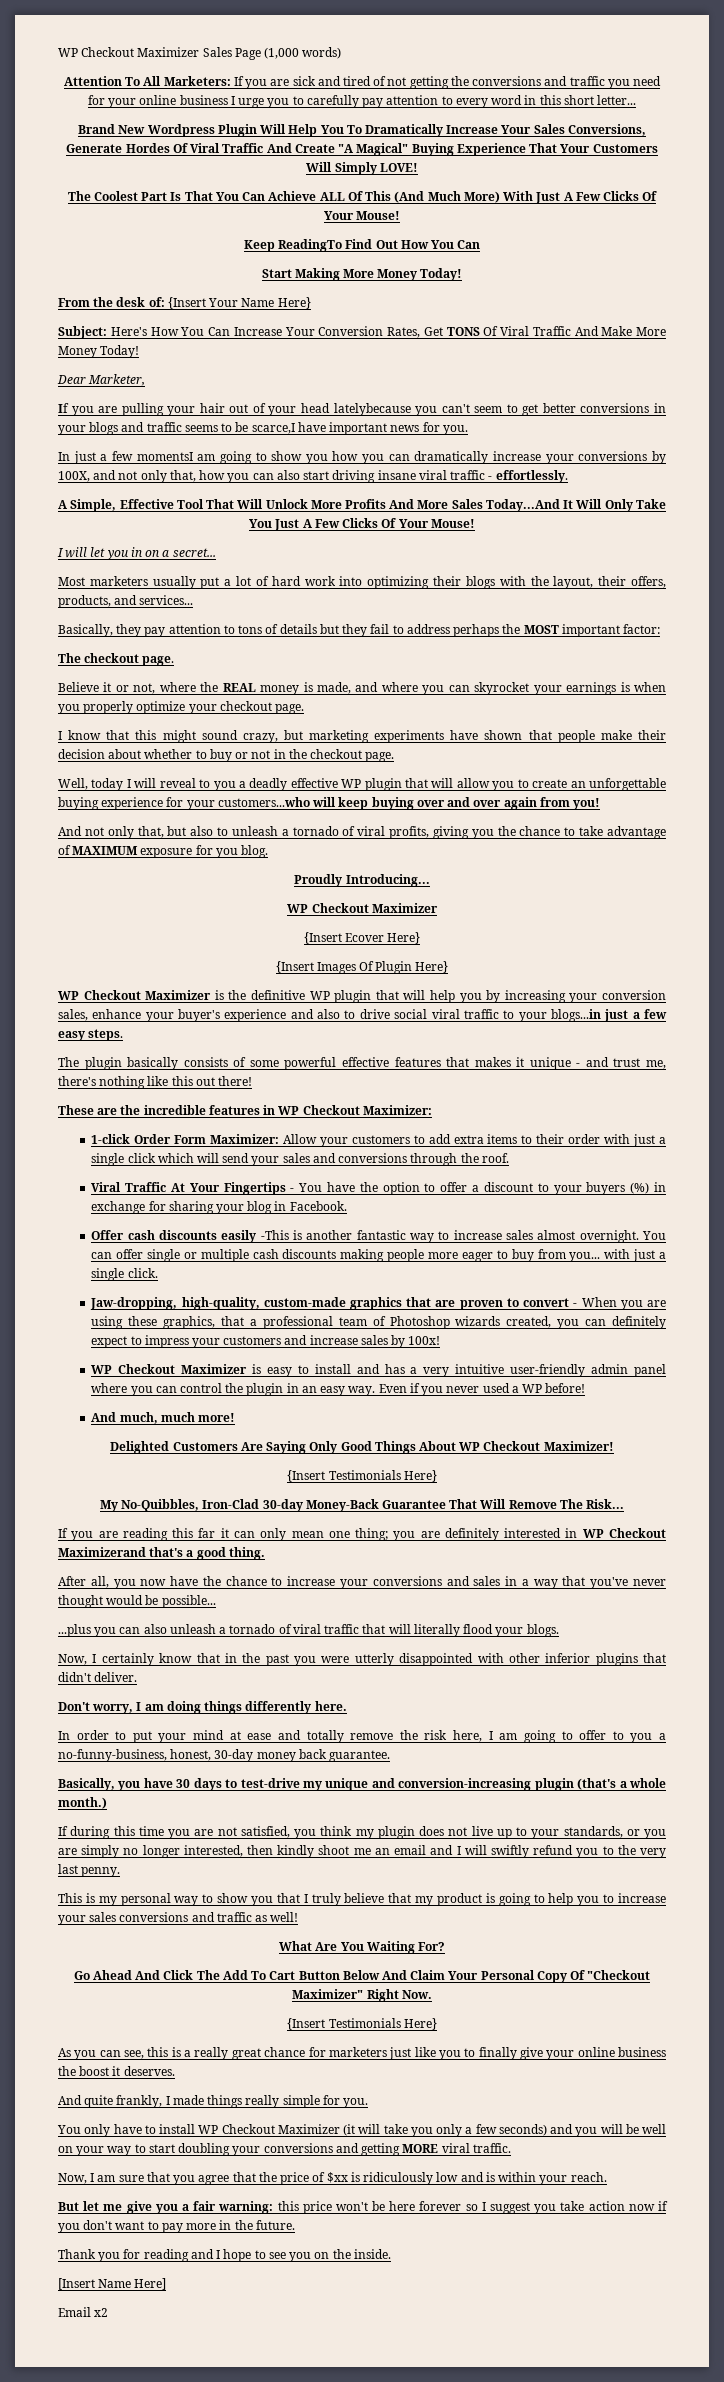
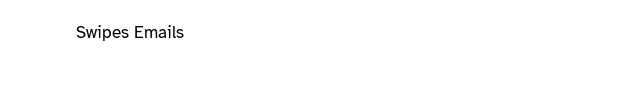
[58,47,342,60] [63,76,662,89] [87,95,637,108] [78,124,646,137] [66,143,658,156] [306,162,418,175] [67,191,658,204] [323,211,401,220] [243,239,481,252] [261,268,463,281] [58,297,311,309] [58,326,666,339] [58,345,140,358] [57,374,146,386] [58,403,666,416] [58,422,468,435] [58,451,666,464] [58,470,568,483] [58,499,666,512] [249,518,475,531] [57,547,216,560] [58,576,666,589] [58,595,194,608] [58,624,661,637] [58,653,175,666] [58,682,666,695] [58,701,305,714] [58,730,666,743] [58,749,395,762] [58,778,666,791] [58,797,601,810] [58,826,667,839] [58,845,269,858] [294,874,430,887] [287,903,438,913] [303,932,421,944] [275,961,449,974] [58,990,667,1003] [58,1009,668,1022] [58,1029,124,1041] [58,1057,666,1070] [58,1076,253,1089] [58,1105,432,1115] [91,1134,666,1147] [91,1153,509,1166] [91,1182,667,1195] [91,1201,347,1214] [91,1230,666,1243] [91,1249,666,1262] [91,1268,158,1281] [90,1297,666,1310] [91,1316,666,1329] [91,1335,441,1348] [91,1364,666,1377] [91,1383,586,1396] [91,1412,235,1424] [110,1441,614,1454] [287,1470,437,1482] [99,1499,625,1512] [58,1528,666,1541] [58,1547,265,1560] [58,1576,666,1589] [58,1595,216,1608] [58,1624,559,1637] [58,1653,666,1666] [58,1672,138,1682] [58,1701,347,1714] [58,1730,666,1743] [58,1749,391,1762] [58,1778,667,1791] [58,1797,107,1809] [58,1826,666,1839] [58,1845,666,1858] [58,1864,121,1877] [58,1893,666,1906] [58,1912,299,1925] [279,1941,445,1954] [73,1970,651,1983] [292,1989,432,2002] [287,2018,437,2030] [58,2047,667,2060] [58,2066,175,2076] [58,2095,369,2108] [57,2124,666,2137] [58,2143,511,2156] [58,2172,607,2185] [58,2201,668,2214] [58,2220,295,2233] [58,2249,391,2262] [58,2278,167,2290] [58,2307,109,2317] WP Checkout Maximizer Sales Page (1,000 words) // Attention To All Marketers: If you are sick and tired of not getting the conversions and traffic you need for your online business I urge you to carefully pay attention to every word in this short letter... // Brand New Wordpress Plugin Will Help You To Dramatically Increase Your Sales Conversions, Generate Hordes Of Viral Traffic And Create "A Magical" Buying Experience That Your Customers Will Simply LOVE! // The Coolest Part Is That You Can Achieve ALL Of This (And Much More) With Just A Few Clicks Of Your Mouse! // Keep ReadingTo Find Out How You Can // Start Making More Money Today! // From the desk of: {Insert Your Name Here} // Subject: Here's How You Can Increase Your Conversion Rates, Get TONS Of Viral Traffic And Make More Money Today! // Dear Marketer, // If you are pulling your hair out of your head latelybecause you can't seem to get better conversions in your blogs and traffic seems to be scarce,I have important news for you. // In just a few momentsI am going to show you how you can dramatically increase your conversions by 100X, and not only that, how you can also start driving insane viral traffic - effortlessly. // A Simple, Effective Tool That Will Unlock More Profits And More Sales Today...And It Will Only Take You Just A Few Clicks Of Your Mouse! // I will let you in on a secret... // Most marketers usually put a lot of hard work into optimizing their blogs with the layout, their offers, products, and services... // Basically, they pay attention to tons of details but they fail to address perhaps the MOST important factor: // The checkout page. // Believe it or not, where the REAL money is made, and where you can skyrocket your earnings is when you properly optimize your checkout page. // I know that this might sound crazy, but marketing experiments have shown that people make their decision about whether to buy or not in the checkout page. // Well, today I will reveal to you a deadly effective WP plugin that will allow you to create an unforgettable buying experience for your customers...who will keep buying over and over again from you! // And not only that, but also to unleash a tornado of viral profits, giving you the chance to take advantage of MAXIMUM exposure for you blog. // Proudly Introducing... // WP Checkout Maximizer // {Insert Ecover Here} // {Insert Images Of Plugin Here} // WP Checkout Maximizer is the definitive WP plugin that will help you by increasing your conversion sales, enhance your buyer's experience and also to drive social viral traffic to your blogs...in just a few easy steps. // The plugin basically consists of some powerful effective features that makes it unique - and trust me, there's nothing like this out there! // These are the incredible features in WP Checkout Maximizer: // 1-click Order Form Maximizer: Allow your customers to add extra items to their order with just a single click which will send your sales and conversions through the roof. // Viral Traffic At Your Fingertips - You have the option to offer a discount to your buyers (%) in exchange for sharing your blog in Facebook. // Offer cash discounts easily -This is another fantastic way to increase sales almost overnight. You can offer single or multiple cash discounts making people more eager to buy from you... with just a single click. // Jaw-dropping, high-quality, custom-made graphics that are proven to convert - When you are using these graphics, that a professional team of Photoshop wizards created, you can definitely expect to impress your customers and increase sales by 100x! // WP Checkout Maximizer is easy to install and has a very intuitive user-friendly admin panel where you can control the plugin in an easy way. Even if you never used a WP before! // And much, much more! // Delighted Customers Are Saying Only Good Things About WP Checkout Maximizer! // {Insert Testimonials Here} // My No-Quibbles, Iron-Clad 30-day Money-Back Guarantee That Will Remove The Risk... // If you are reading this far it can only mean one thing; you are definitely interested in WP Checkout Maximizerand that's a good thing. // After all, you now have the chance to increase your conversions and sales in a way that you've never thought would be possible... // ...plus you can also unleash a tornado of viral traffic that will literally flood your blogs. // Now, I certainly know that in the past you were utterly disappointed with other inferior plugins that didn't deliver. // Don't worry, I am doing things differently here. // In order to put your mind at ease and totally remove the risk here, I am going to offer to you a no-funny-business, honest, 30-day money back guarantee. // Basically, you have 30 days to test-drive my unique and conversion-increasing plugin (that's a whole month.) // If during this time you are not satisfied, you think my plugin does not live up to your standards, or you are simply no longer interested, then kindly shoot me an email and I will swiftly refund you to the very last penny. // This is my personal way to show you that I truly believe that my product is going to help you to increase your sales conversions and traffic as well! // What Are You Waiting For? // Go Ahead And Click The Add To Cart Button Below And Claim Your Personal Copy Of "Checkout Maximizer" Right Now. // {Insert Testimonials Here} // As you can see, this is a really great chance for marketers just like you to finally give your online business the boost it deserves. // And quite frankly, I made things really simple for you. // You only have to install WP Checkout Maximizer (it will take you only a few seconds) and you will be well on your way to start doubling your conversions and getting MORE viral traffic. // Now, I am sure that you agree that the price of $xx is ridiculously low and is within your reach. // But let me give you a fair warning: this price won't be here forever so I suggest you take action now if you don't want to pay more in the future. // Thank you for reading and I hope to see you on the inside. // [Insert Name Here] // Email x2 -> [76,25,184,41] Swipes Emails

